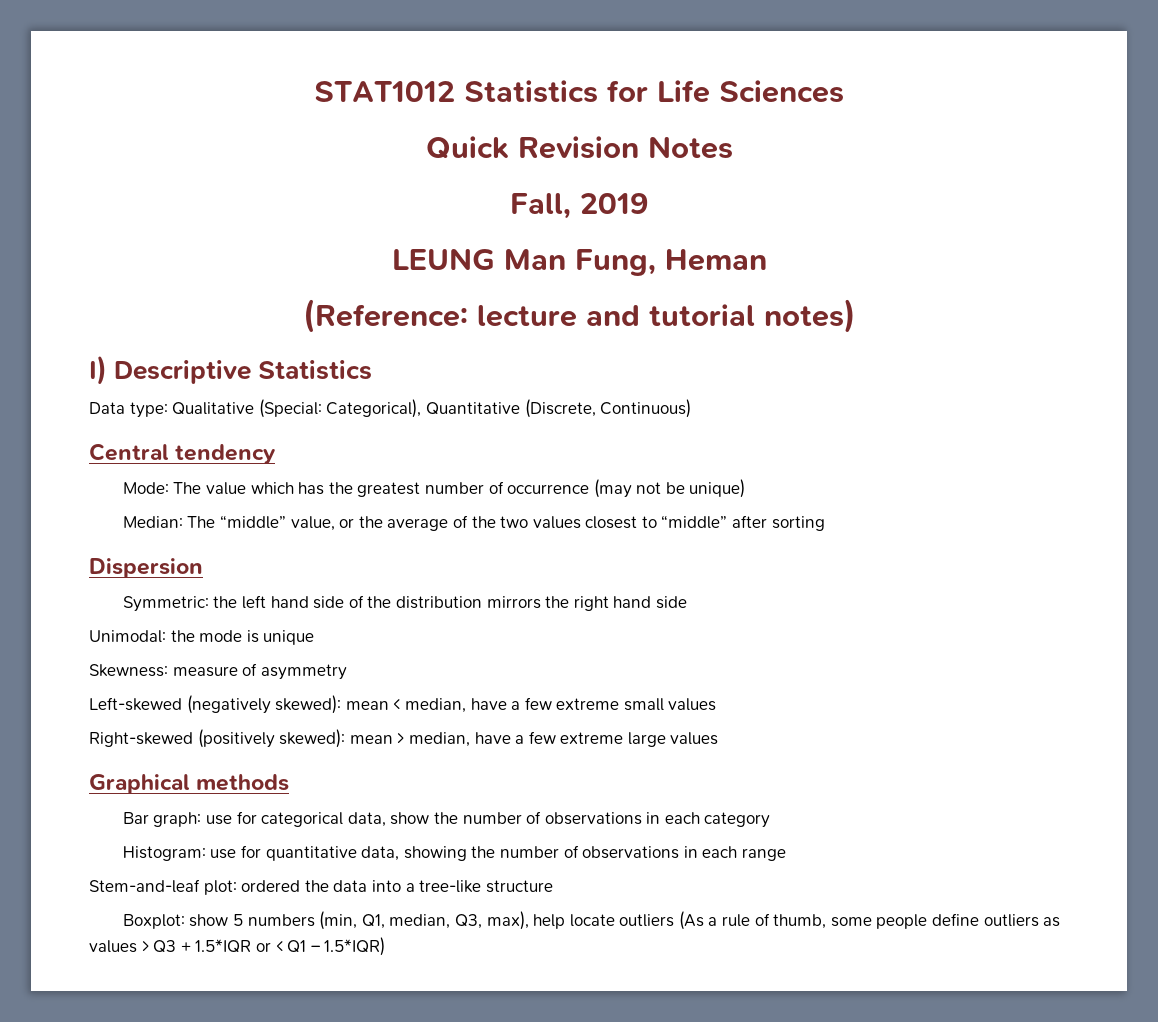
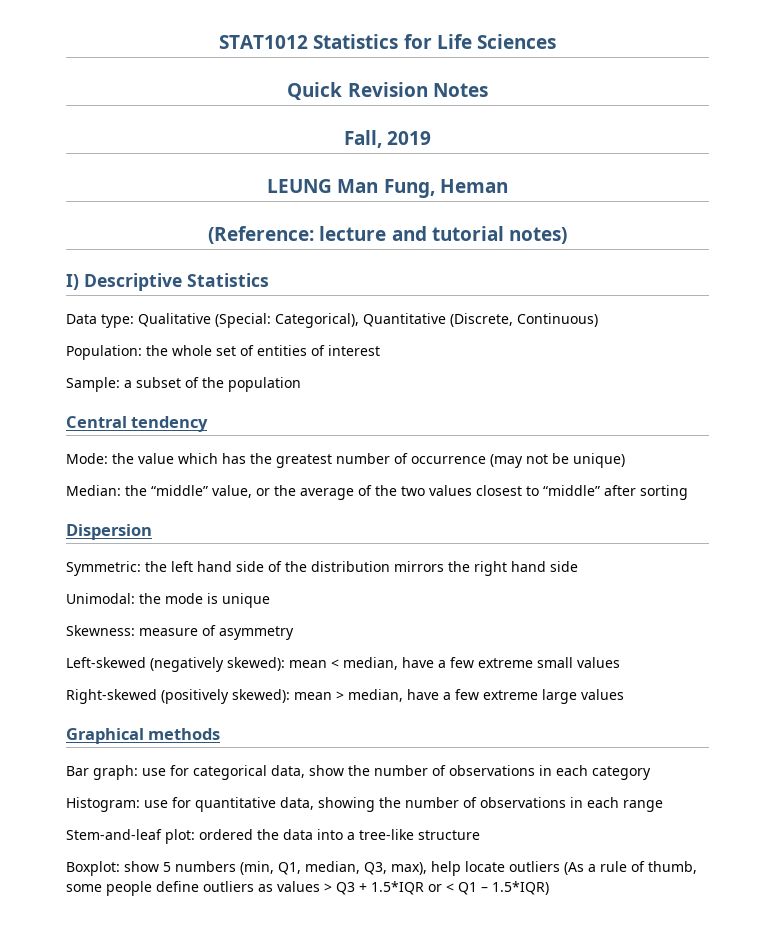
(692, 408) none -> [66,345,380,360] [66,377,301,392] // Population: the whole set of entities of interest // Sample: a subset of the population
[173,482,202,494] The -> [112,453,134,464] the
[187,516,216,528] The -> [125,485,147,496] the

